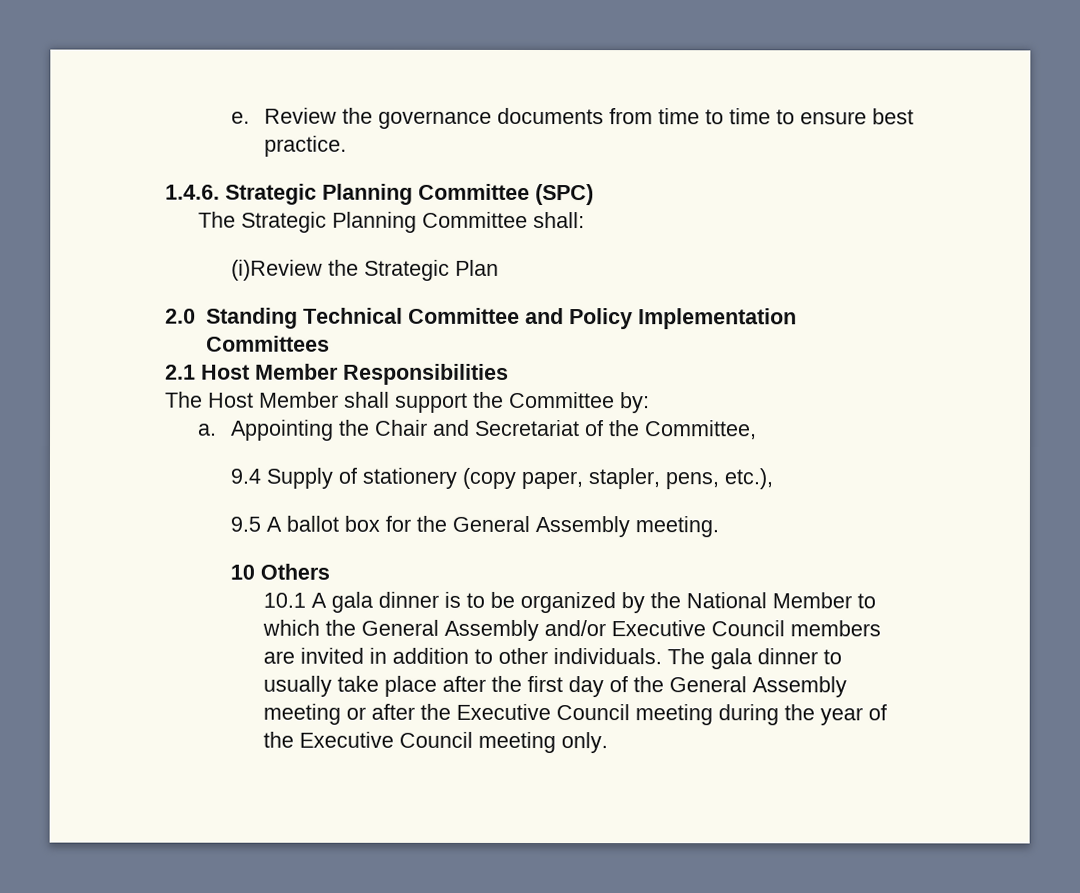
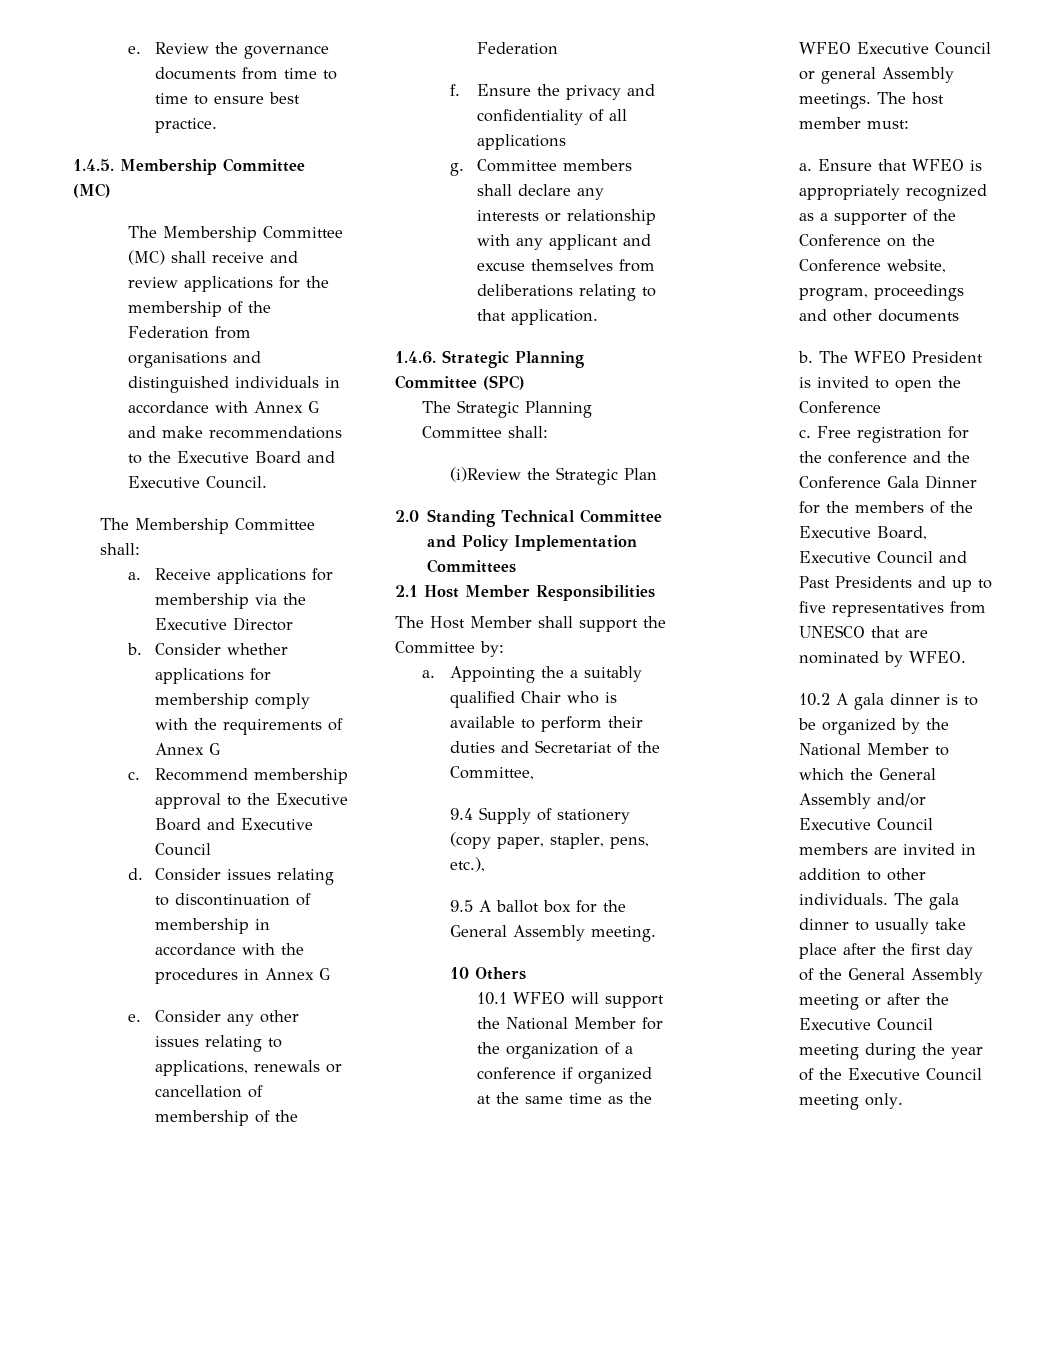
(348, 146) none -> [73,158,305,175] [73,183,111,198] [127,226,343,242] [127,250,298,265] [127,276,329,292] [127,301,271,317] [127,326,251,339] [127,351,261,368] [127,376,340,393] [127,401,319,414] [127,426,342,439] [127,451,335,464] [127,476,267,489] [100,518,316,534] [100,543,141,555] [127,568,333,584] [154,593,306,609] [154,617,293,631] [126,643,288,656] [154,668,271,684] [154,693,310,709] [154,718,343,735] [154,743,220,755] [127,768,348,784] [154,793,348,809] [154,818,313,831] [154,843,211,856] [127,868,334,885] [154,893,311,906] [154,918,270,934] [154,943,304,956] [154,968,330,984] [127,1010,299,1026] [154,1035,282,1052] [154,1060,342,1076] [154,1085,263,1098] [154,1110,298,1126] [476,42,558,55] [449,84,655,100] [476,109,627,125] [476,134,566,150] [449,159,632,176] [476,184,604,200] [476,209,656,225] [476,234,651,250] [476,259,655,272] [476,284,656,301] [476,309,598,325] // 1.4.5. Membership Committee (MC) // The Membership Committee (MC) shall receive and review applications for the membership of the Federation from organisations and distinguished individuals in accordance with Annex G and make recommendations to the Executive Board and Executive Council. // The Membership Committee shall: // a. Receive applications for membership via the Executive Director // b. Consider whether applications for membership comply with the requirements of Annex G // c. Recommend membership approval to the Executive Board and Executive Council // d. Consider issues relating to discontinuation of membership in accordance with the procedures in Annex G // e. Consider any other issues relating to applications, renewals or cancellation of membership of the Federation // f. Ensure the privacy and confidentiality of all applications // g. Committee members shall declare any interests or relationship with any applicant and excuse themselves from deliberations relating to that application.
[375,419,429,436] Chair -> [569,666,642,682] [449,691,617,708] [449,716,643,732] [449,741,495,753] a suitably qualified Chair who is available to perform their duties
(307, 600) none -> [512,992,664,1008] [476,1017,663,1030] [476,1042,633,1059] [476,1067,652,1084] [476,1092,652,1104] [798,42,991,55] [798,67,954,84] [798,92,944,109] [798,117,909,129] [798,159,982,171] [798,184,987,201] [798,209,956,225] [798,234,935,247] [798,259,946,273] [798,284,964,301] [798,309,959,322] [797,351,983,363] [798,376,961,392] [798,401,881,414] [798,426,969,443] [798,451,970,464] [798,475,977,489] [798,501,973,514] [798,526,927,540] [798,551,967,564] [798,576,992,592] [798,601,986,617] [798,625,928,638] [798,651,966,667] [798,693,830,706] WFEO will support the National Member for the organization of a conference if organized at the same time as the WFEO Executive Council or general Assembly meetings. The host member must: // a. Ensure that WFEO is appropriately recognized as a supporter of the Conference on the Conference website, program, proceedings and other documents // b. The WFEO President is invited to open the Conference // c. Free registration for the conference and the Conference Gala Dinner for the members of the Executive Board, Executive Council and Past Presidents and up to five representatives from UNESCO that are nominated by WFEO. // 10.2

